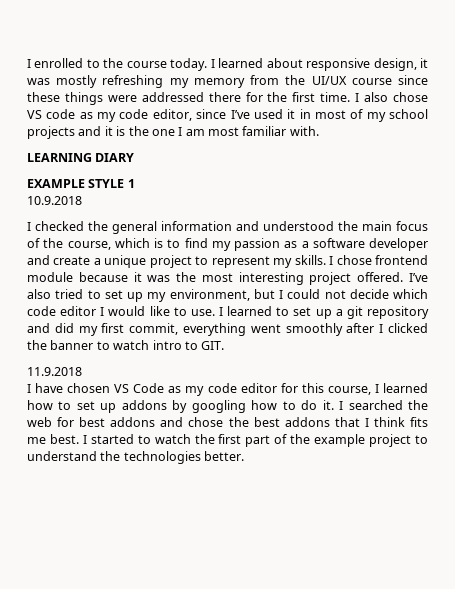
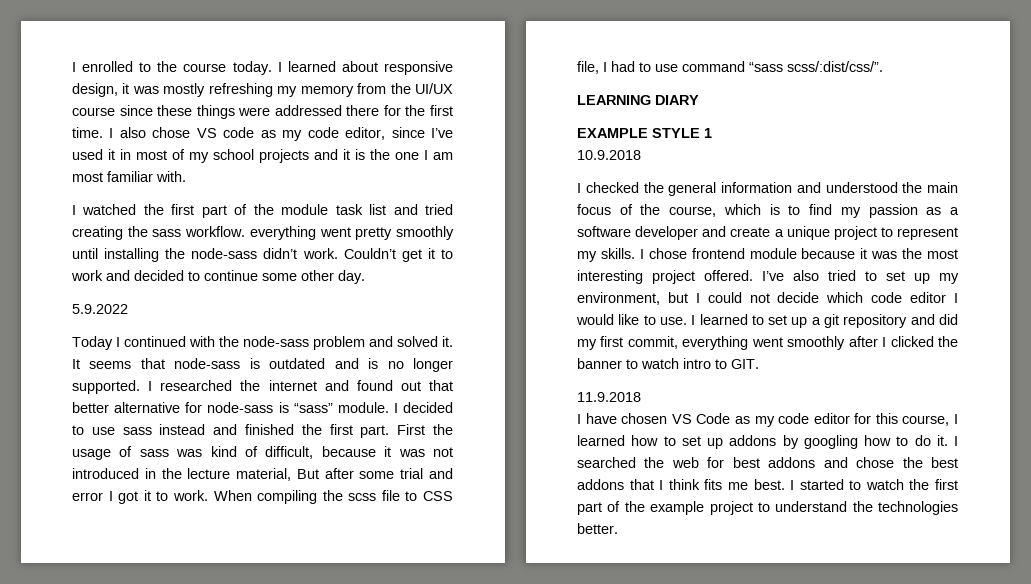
(319, 131) none -> [72,204,453,218] [72,226,454,240] [72,248,453,262] [71,270,365,284] [72,304,128,314] [72,336,453,350] [72,358,454,372] [72,380,453,394] [72,402,453,413] [72,424,454,438] [72,446,453,460] [72,468,453,481] [72,490,453,504] [577,61,883,74] // I watched the first part of the module task list and tried creating the sass workflow. everything went pretty smoothly until installing the node-sass didn’t work. Couldn’t get it to work and decided to continue some other day. // 5.9.2022 // Today I continued with the node-sass problem and solved it. It seems that node-sass is outdated and is no longer supported. I researched the internet and found out that better alternative for node-sass is “sass” module. I decided to use sass instead and finished the first part. First the usage of sass was kind of difficult, because it was not introduced in the lecture material, But after some trial and error I got it to work. When compiling the scss file to CSS file, I had to use command “sass scss/:dist/css/”.

